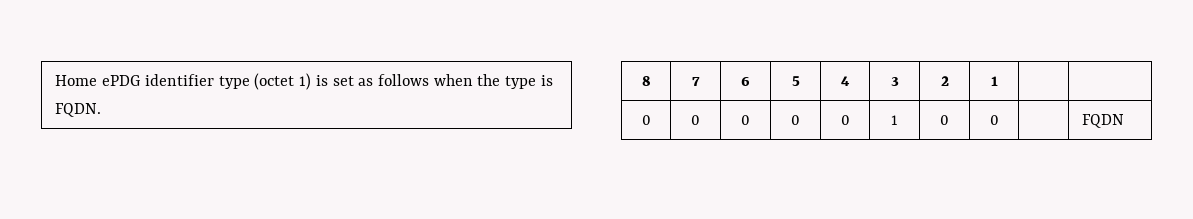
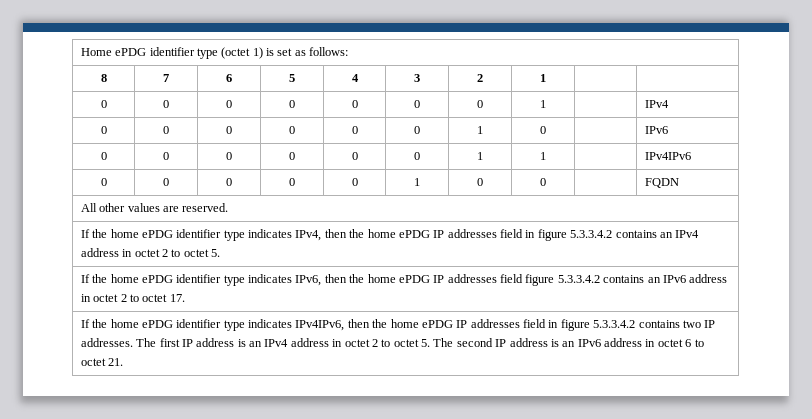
[377,74,553,89] [55,103,102,117] follows when the type is FQDN. -> [309,47,349,56] follows:
(998, 81) none -> [100,100,107,108] [163,100,169,108] [226,100,232,108] [289,100,295,108] [351,100,358,108] [414,100,420,108] [477,100,483,108] [540,100,546,108] [644,100,669,108] [100,126,107,134] [163,126,169,134] [226,126,232,134] [289,126,295,134] [351,126,358,134] [414,126,420,134] [477,126,483,134] [540,126,546,134] [644,126,668,134] [100,152,107,160] [163,152,169,160] [226,152,232,160] [289,152,295,160] [351,152,358,160] [414,152,420,160] [477,152,483,160] [540,152,546,160] [644,152,691,160] // 0 | 0 | 0 | 0 | 0 | 0 | 0 | 1 | | IPv4 // 0 | 0 | 0 | 0 | 0 | 0 | 1 | 0 | | IPv6 // 0 | 0 | 0 | 0 | 0 | 0 | 1 | 1 | | IPv4IPv6
(1125, 121) none -> [80,203,229,212] [80,229,700,241] [80,248,221,257] [80,274,728,286] [80,294,185,302] [80,319,716,331] [80,338,704,347] [80,358,124,366] // All other values are reserved. // If the home ePDG identifier type indicates IPv4, then the home ePDG IP addresses field in figure 5.3.3.4.2 contains an IPv4 address in octet 2 to octet 5. // If the home ePDG identifier type indicates IPv6, then the home ePDG IP addresses field figure 5.3.3.4.2 contains an IPv6 address in octet 2 to octet 17. // If the home ePDG identifier type indicates IPv4IPv6, then the home ePDG IP addresses field in figure 5.3.3.4.2 contains two IP addresses. The first IP address is an IPv4 address in octet 2 to octet 5. The second IP address is an IPv6 address in octet 6 to octet 21.

